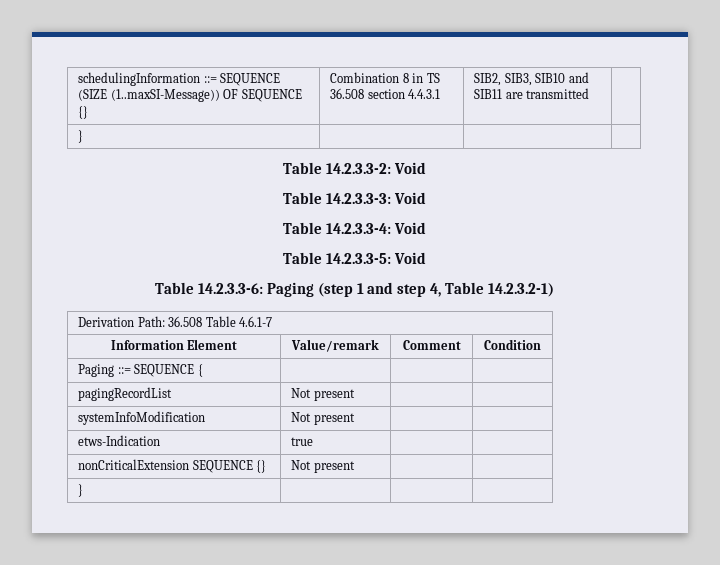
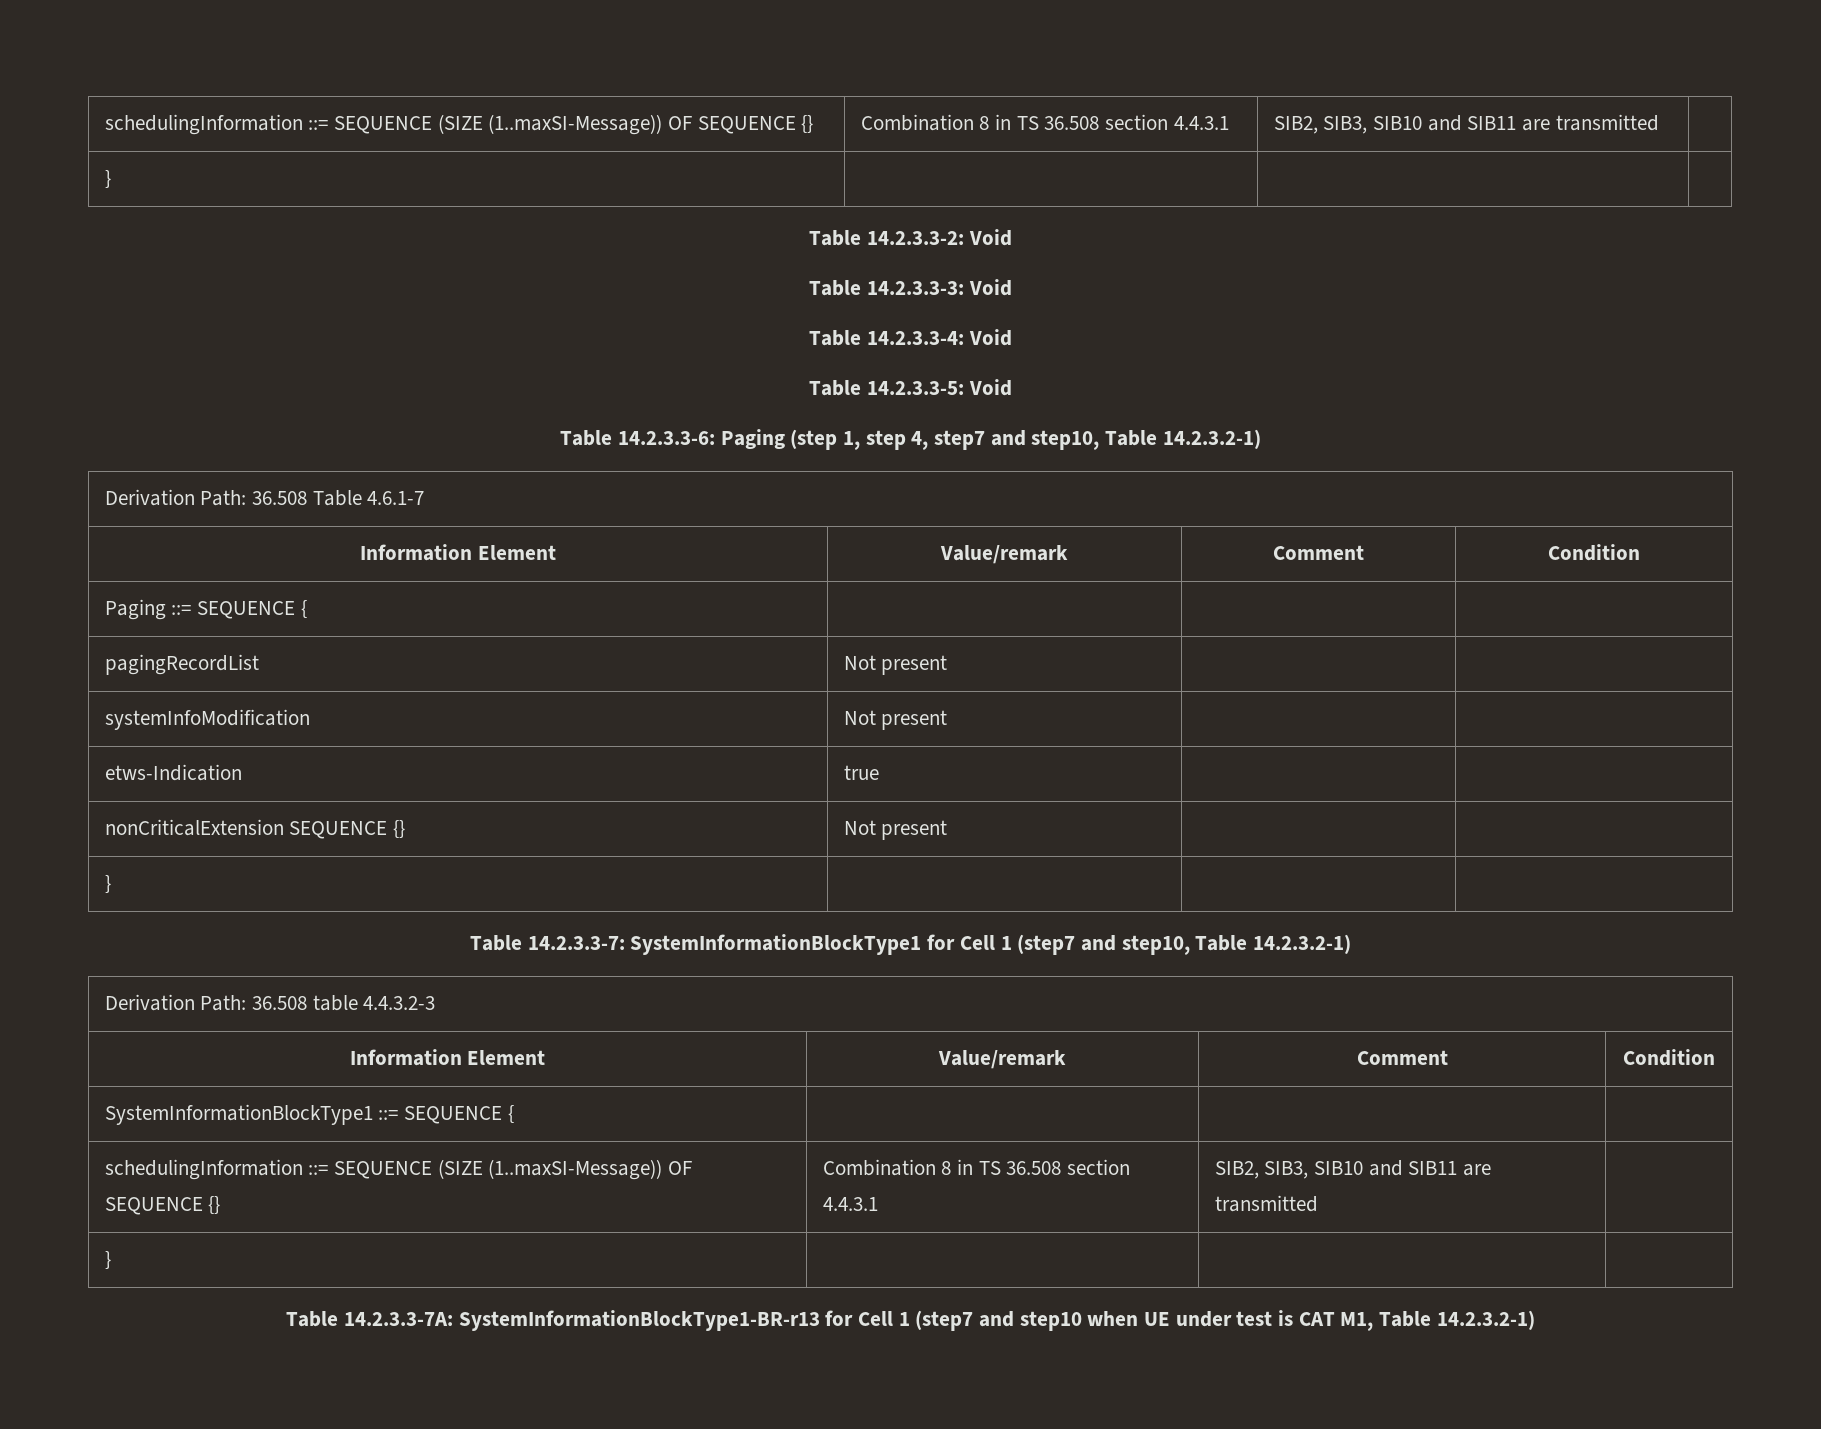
[356,282,442,297] 1 and step 4, -> [842,430,1100,450] 1, step 4, step7 and step10,
(84, 490) none -> [470,934,1351,955] [104,994,436,1011] [349,1049,546,1066] [938,1050,1066,1069] [1356,1050,1448,1065] [1623,1049,1715,1066] [104,1104,514,1125] [104,1159,693,1180] [104,1196,221,1215] [822,1159,1131,1176] [822,1197,878,1211] [1214,1160,1492,1179] [1214,1195,1318,1212] [104,1251,111,1269] [286,1310,1535,1331] // Table 14.2.3.3-7: SystemInformationBlockType1 for Cell 1 (step7 and step10, Table 14.2.3.2-1) // Derivation Path: 36.508 table 4.4.3.2-3 // Information Element | Value/remark | Comment | Condition // SystemInformationBlockType1 ::= SEQUENCE { | | | // schedulingInformation ::= SEQUENCE (SIZE (1..maxSI-Message)) OF SEQUENCE {} | Combination 8 in TS 36.508 section 4.4.3.1 | SIB2, SIB3, SIB10 and SIB11 are transmitted | // } | | | // Table 14.2.3.3-7A: SystemInformationBlockType1-BR-r13 for Cell 1 (step7 and step10 when UE under test is CAT M1, Table 14.2.3.2-1)

